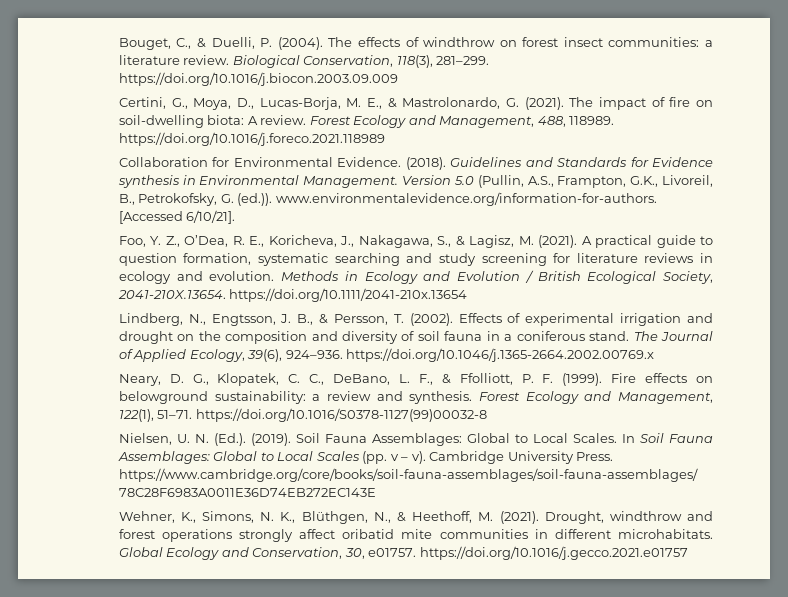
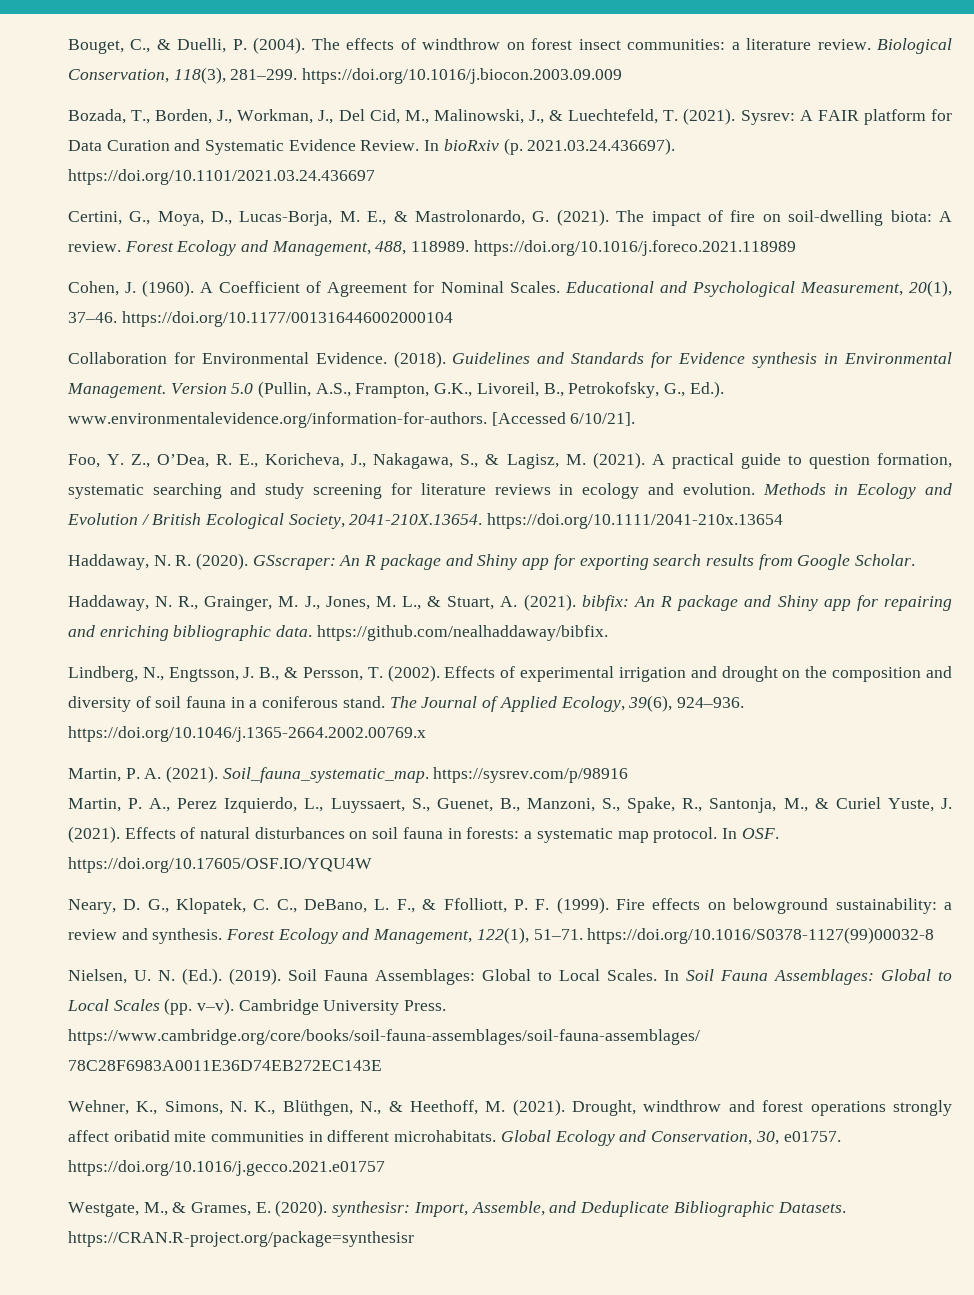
(398, 79) none -> [67,108,952,125] [67,138,676,155] [67,169,375,185] // Bozada, T., Borden, J., Workman, J., Del Cid, M., Malinowski, J., & Luechtefeld, T. (2021). Sysrev: A FAIR platform for Data Curation and Systematic Evidence Review. In bioRxiv (p. 2021.03.24.436697). https://doi.org/10.1101/2021.03.24.436697
(385, 139) none -> [67,280,952,297] [67,311,453,327] // Cohen, J. (1960). A Coefficient of Agreement for Nominal Scales. Educational and Psychological Measurement, 20(1), 37–46. https://doi.org/10.1177/001316446002000104
[220,193,273,206] G. (ed.)). -> [664,381,724,398] G., Ed.).
(468, 295) none -> [67,553,916,570] [67,594,953,611] [67,625,608,641] // Haddaway, N. R. (2020). GSscraper: An R package and Shiny app for exporting search results from Google Scholar. // Haddaway, N. R., Grainger, M. J., Jones, M. L., & Stuart, A. (2021). bibfix: An R package and Shiny app for repairing and enriching bibliographic data. https://github.com/nealhaddaway/bibfix.
(655, 355) none -> [67,766,629,783] [67,797,952,813] [67,826,779,843] [67,857,372,873] // Martin, P. A. (2021). Soil_fauna_systematic_map. https://sysrev.com/p/98916 // Martin, P. A., Perez Izquierdo, L., Luyssaert, S., Guenet, B., Manzoni, S., Spake, R., Santonja, M., & Curiel Yuste, J. (2021). Effects of natural disturbances on soil fauna in forests: a systematic map protocol. In OSF. https://doi.org/10.17605/OSF.IO/YQU4W
[390,451,426,464] v – v). -> [197,998,235,1015] v–v).
(688, 553) none -> [67,1200,846,1217] [67,1231,414,1247] // Westgate, M., & Grames, E. (2020). synthesisr: Import, Assemble, and Deduplicate Bibliographic Datasets. https://CRAN.R-project.org/package=synthesisr

